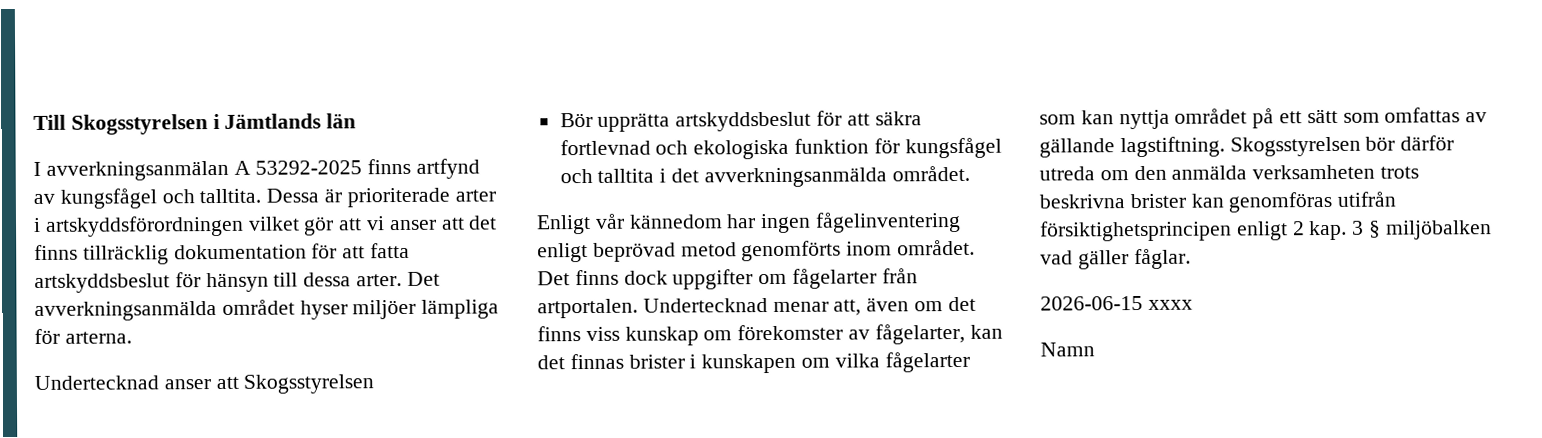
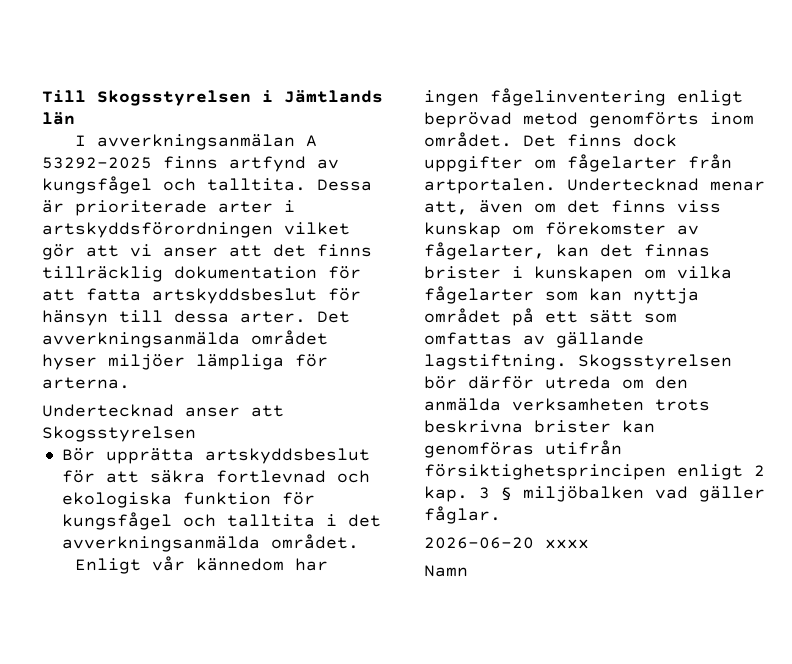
[1040,295,1143,311] 2026-06-15 -> [424,537,534,549] 2026-06-20

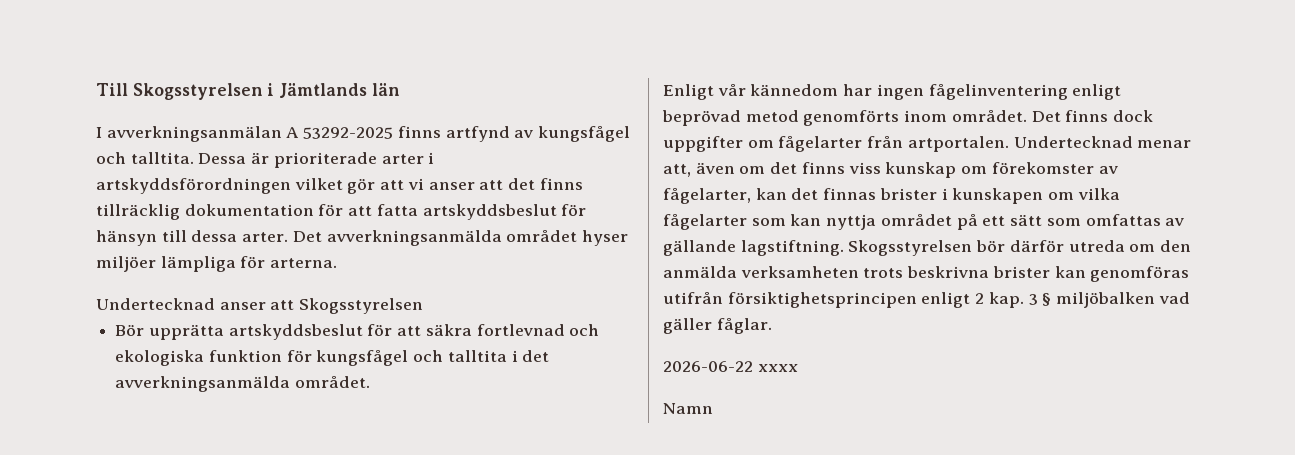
[424,537,534,549] 2026-06-20 -> [663,361,753,372] 2026-06-22

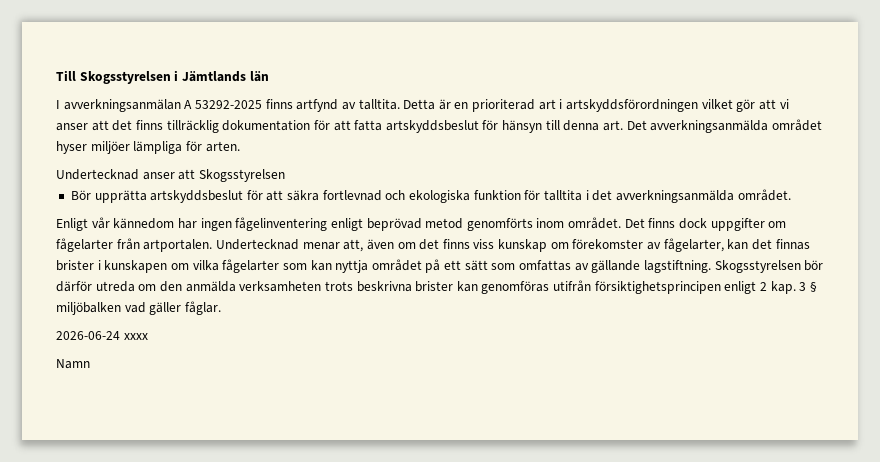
[538,126,631,142] [96,152,424,168] kungsfågel och talltita. Dessa är prioriterade arter -> [358,99,556,112] talltita. Detta är en prioriterad art
[191,230,289,242] dessa arter. -> [563,120,624,131] denna art.
[270,258,338,268] arterna. -> [205,141,240,152] arten.
[316,350,444,366] kungsfågel och -> (541, 195) none
[663,361,753,372] 2026-06-22 -> [56,331,120,340] 2026-06-24

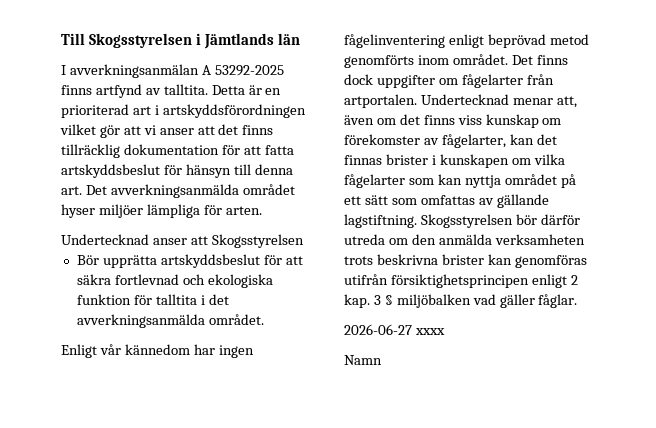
[56,331,120,340] 2026-06-24 -> [344,324,412,335] 2026-06-27

